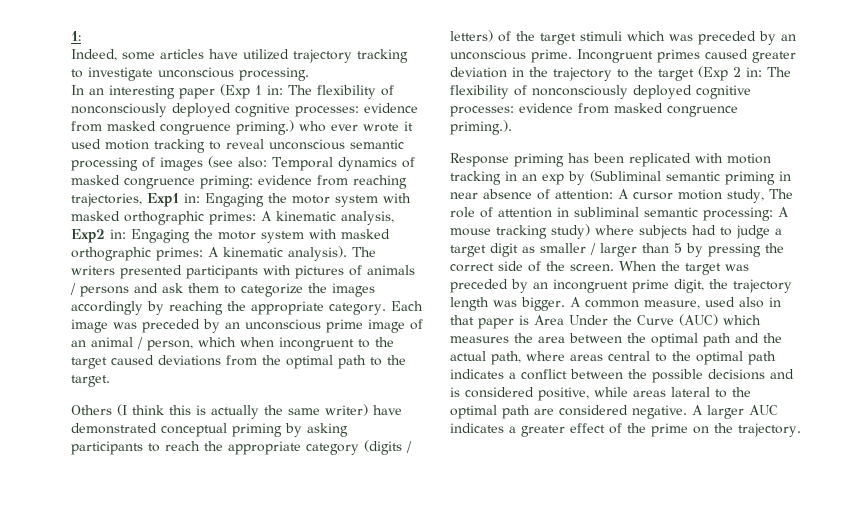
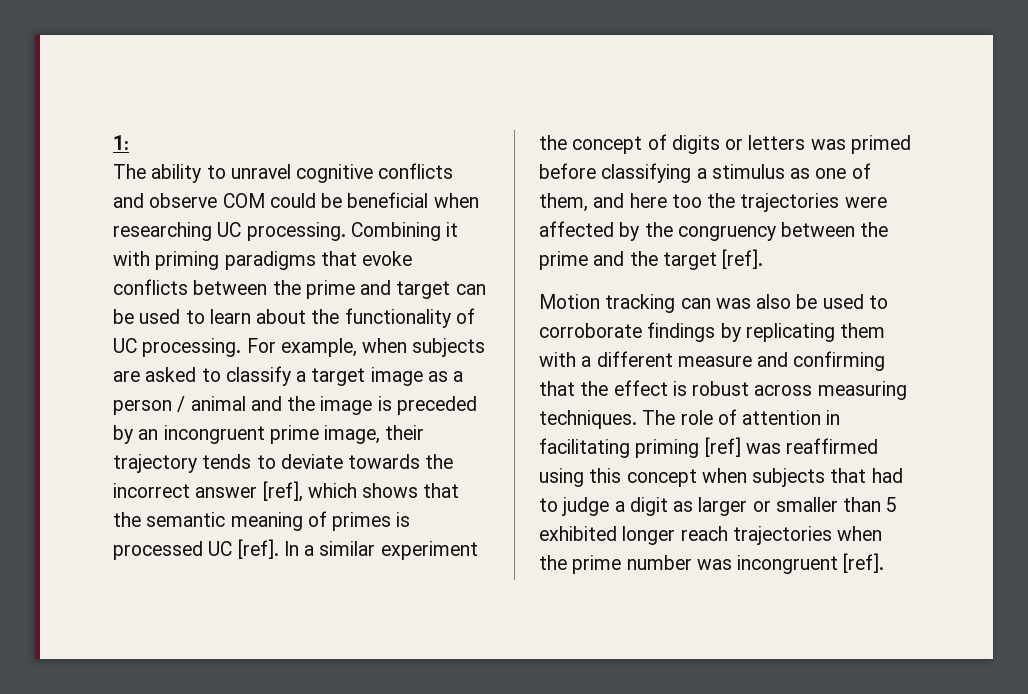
[71,49,408,63] [71,67,309,81] [71,84,394,99] [71,103,418,117] [71,120,413,135] [71,139,404,153] [71,156,415,171] [71,175,407,189] [71,193,411,207] [71,211,394,225] [71,229,390,243] [71,246,376,261] [71,265,415,279] [70,283,375,297] [71,301,423,315] [71,319,423,333] [71,337,394,351] [71,355,406,369] [71,375,110,387] [71,404,402,419] [71,423,348,437] [71,440,412,455] [450,30,796,45] [450,49,796,63] [450,66,791,81] [450,85,751,99] [450,103,738,117] [450,120,512,135] [450,153,771,167] [450,170,791,185] [450,189,764,203] Indeed, some articles have utilized trajectory tracking to investigate unconscious processing. // In an interesting paper (Exp 1 in: The flexibility of nonconsciously deployed cognitive processes: evidence from masked congruence priming.) who ever wrote it used motion tracking to reveal unconscious semantic processing of images (see also: Temporal dynamics of masked congruence priming: evidence from reaching trajectories, Exp1 in: Engaging the motor system with masked orthographic primes: A kinematic analysis, Exp2 in: Engaging the motor system with masked orthographic primes: A kinematic analysis). The writers presented participants with pictures of animals / persons and ask them to categorize the images accordingly by reaching the appropriate category. Each image was preceded by an unconscious prime image of an animal / person, which when incongruent to the target caused deviations from the optimal path to the target. // Others (I think this is actually the same writer) have demonstrated conceptual priming by asking participants to reach the appropriate category (digits / letters) of the target stimuli which was preceded by an unconscious prime. Incongruent primes caused greater deviation in the trajectory to the target (Exp 2 in: The flexibility of nonconsciously deployed cognitive processes: evidence from masked congruence priming.). // Response priming has been replicated with motion tracking in an exp by (Subliminal semantic priming in near absence of attention: A cursor motion study, -> [113,163,454,183] [113,192,479,208] [113,222,459,241] [113,251,413,270] [113,279,486,299] [113,308,475,328] [113,338,486,357] [113,366,464,386] [113,396,477,415] [113,425,425,444] [113,454,454,473] [113,481,460,502] [113,511,411,531] [113,539,478,560] [539,134,911,154] [539,163,871,183] [539,193,887,212] [539,221,889,241] [539,249,764,270] [539,294,888,313] [539,322,886,342] [539,351,886,371] [539,380,907,400] [539,410,637,429] The ability to unravel cognitive conflicts and observe COM could be beneficial when researching UC processing. Combining it with priming paradigms that evoke conflicts between the prime and target can be used to learn about the functionality of UC processing. For example, when subjects are asked to classify a target image as a person / animal and the image is preceded by an incongruent prime image, their trajectory tends to deviate towards the incorrect answer [ref], which shows that the semantic meaning of primes is processed UC [ref]. In a similar experiment the concept of digits or letters was primed before classifying a stimulus as one of them, and here too the trajectories were affected by the congruency between the prime and the target [ref]. // Motion tracking can was also be used to corroborate findings by replicating them with a different measure and confirming that the effect is robust across measuring techniques.
[574,207,789,221] [450,224,687,239] subliminal semantic processing: A mouse tracking study) where subjects -> [539,437,879,458] [539,468,867,487] facilitating priming [ref] was reaffirmed using this concept when subjects that
[450,245,486,257] target -> (625, 506) none
[540,243,784,257] [450,261,749,275] [450,279,792,293] [450,297,781,311] [450,314,761,329] [450,333,782,347] [450,351,776,365] [450,369,794,383] [450,387,751,401] [450,405,778,419] [450,423,801,437] smaller / larger than 5 by pressing the correct side of the screen. When the target was preceded by an incongruent prime digit, the trajectory length was bigger. A common measure, used also in that paper is Area Under the Curve (AUC) which measures the area between the optimal path and the actual path, where areas central to the optimal path indicates a conflict between the possible decisions and is considered positive, while areas lateral to the optimal path are considered negative. A larger AUC indicates a greater effect of the prime on the trajectory. -> [698,497,898,516] [539,526,883,545] [539,553,885,574] larger or smaller than 5 exhibited longer reach trajectories when the prime number was incongruent [ref].

